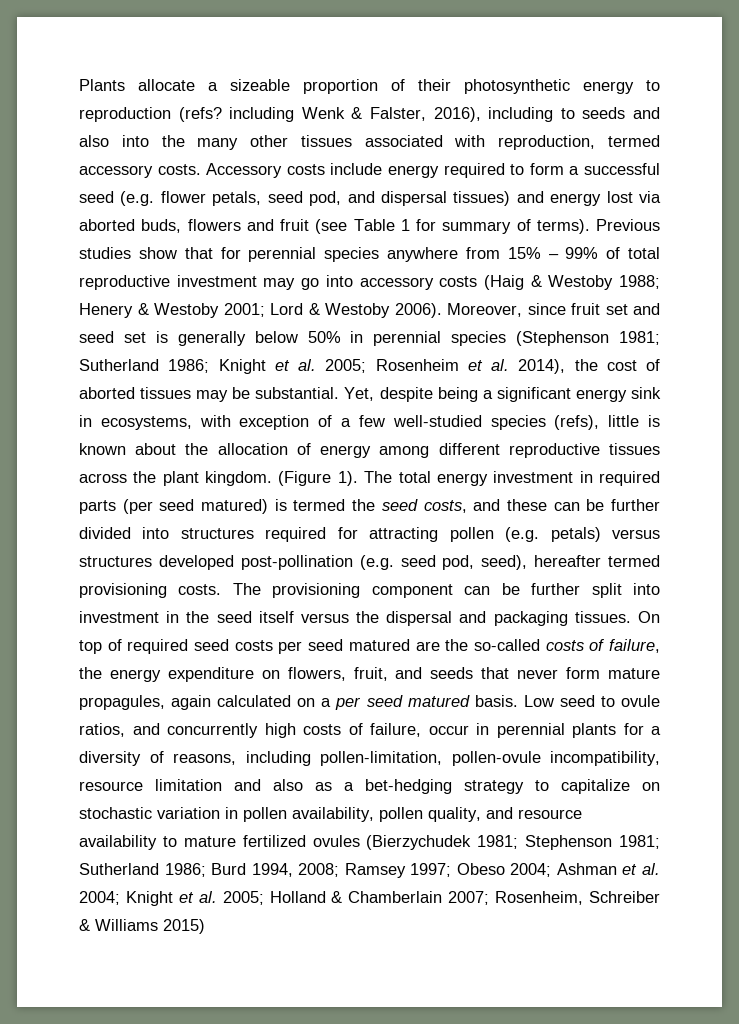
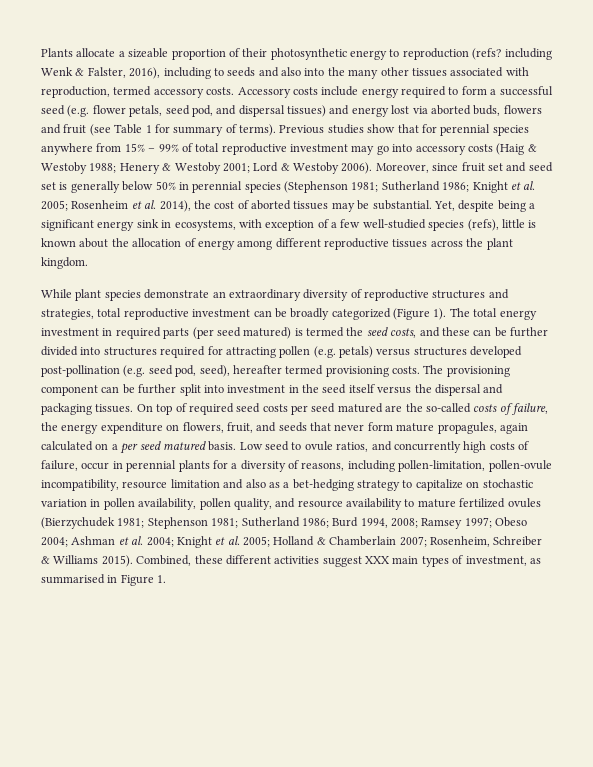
(273, 478) none -> [41,289,509,301] [41,308,391,320] // While plant species demonstrate an extraordinary diversity of reproductive structures and strategies, total reproductive investment can be broadly categorized
[163,919,205,934] 2015) -> [101,555,541,567] [41,574,167,586] 2015). Combined, these different activities suggest XXX main types of investment, as summarised in Figure 1.

